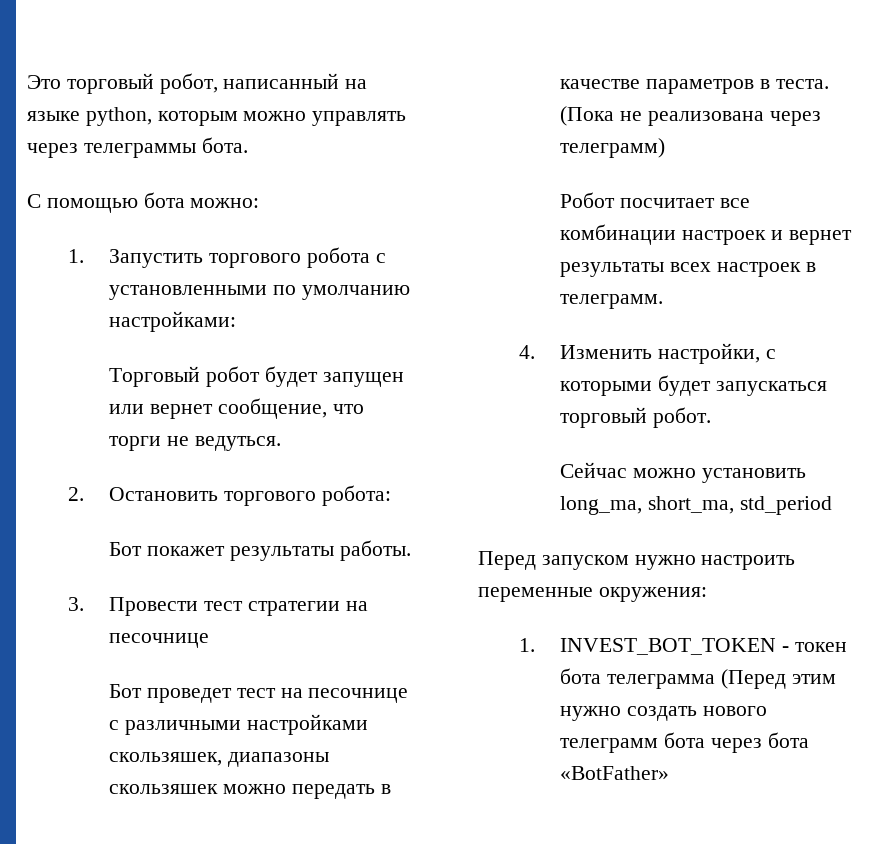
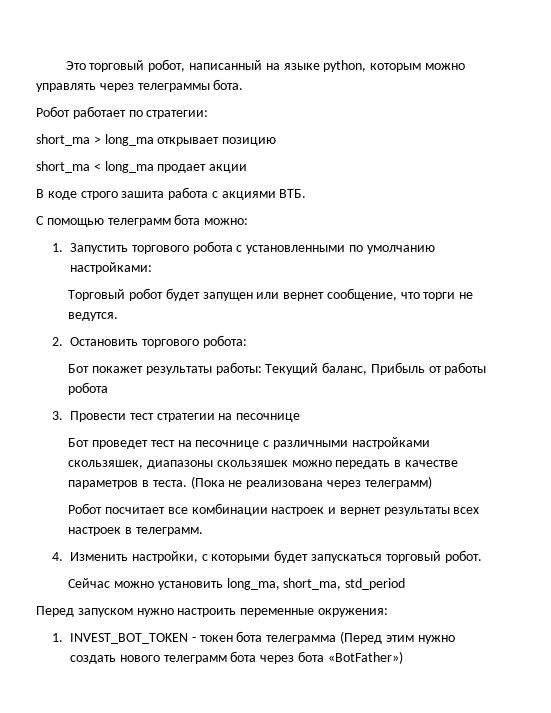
(248, 145) none -> [36,106,209,119] [36,134,277,146] [36,161,248,173] [36,187,307,200] // Робот работает по стратегии: // short_ma > long_ma открывает позицию // short_ma < long_ma продает акции // В коде строго зашита работа с акциями ВТБ.
(138, 205) none -> [107,218,171,227] телеграмм
[194,436,281,451] ведуться. -> [68,312,119,321] ведутся.
[339,540,411,561] работы. -> [215,362,487,375] [68,382,109,395] работы: Текущий баланс, Прибыль от работы робота
[560,766,670,780] «BotFather» -> [327,651,403,664] «BotFather»)

